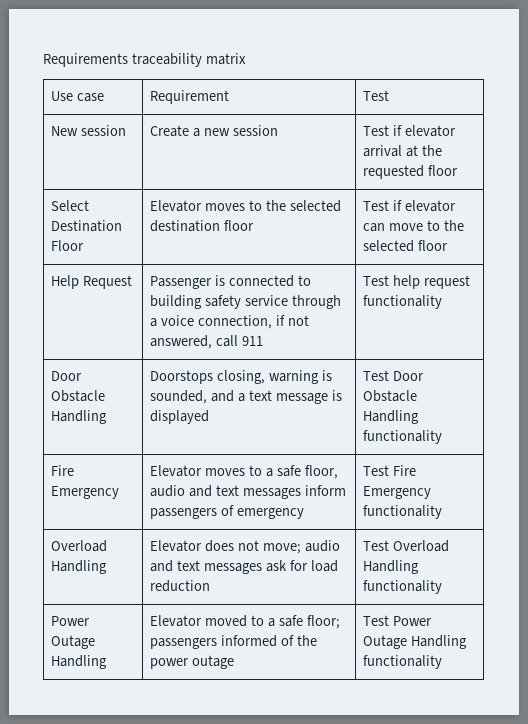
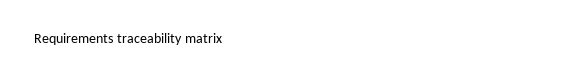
[51,91,105,102] [150,90,230,104] [363,90,390,101] [51,125,127,136] [150,125,278,137] [363,125,457,137] [363,145,443,157] [363,165,459,179] [51,200,90,211] [51,220,123,232] [51,240,85,251] [150,200,341,212] [150,220,255,232] [363,200,457,212] [363,220,464,232] [363,240,449,252] [51,275,133,289] [150,275,311,289] [150,295,341,309] [150,315,309,329] [150,335,264,349] [363,275,471,289] [363,295,443,309] [51,371,83,381] [51,390,106,402] [51,410,108,424] [150,370,332,384] [150,390,342,404] [150,410,210,424] [363,370,425,381] [363,390,418,402] [363,410,420,424] [363,430,443,444] [51,465,75,476] [51,486,120,499] [150,465,338,479] [150,485,346,499] [150,505,305,519] [363,465,417,476] [363,486,432,499] [363,505,443,519] [51,540,108,552] [51,560,108,574] [150,540,340,554] [150,560,338,574] [150,580,211,592] [363,540,450,552] [363,560,420,574] [363,580,443,594] [51,616,91,626] [51,635,96,649] [51,655,108,669] [150,615,340,629] [150,635,317,649] [150,655,235,669] [363,615,433,626] [363,635,468,649] [363,655,443,669] // Use case | Requirement | Test // New session | Create a new session | Test if elevator arrival at the requested floor // Select Destination Floor | Elevator moves to the selected destination floor | Test if elevator can move to the selected floor // Help Request | Passenger is connected to building safety service through a voice connection, if not answered, call 911 | Test help request functionality // Door Obstacle Handling | Doorstops closing, warning is sounded, and a text message is displayed | Test Door Obstacle Handling functionality // Fire Emergency | Elevator moves to a safe floor, audio and text messages inform passengers of emergency | Test Fire Emergency functionality // Overload Handling | Elevator does not move; audio and text messages ask for load reduction | Test Overload Handling functionality // Power Outage Handling | Elevator moved to a safe floor; passengers informed of the power outage | Test Power Outage Handling functionality -> (222, 38) none

